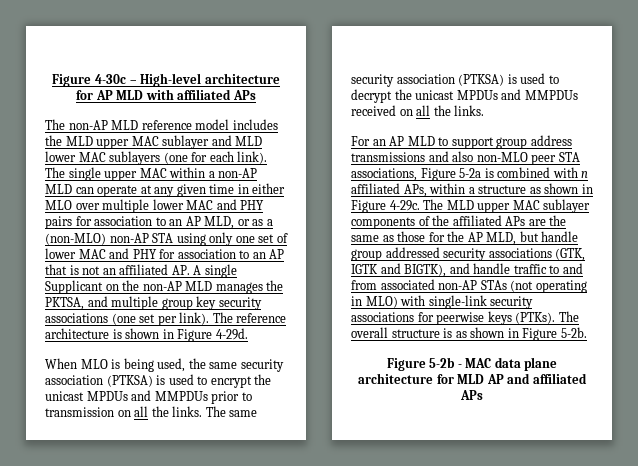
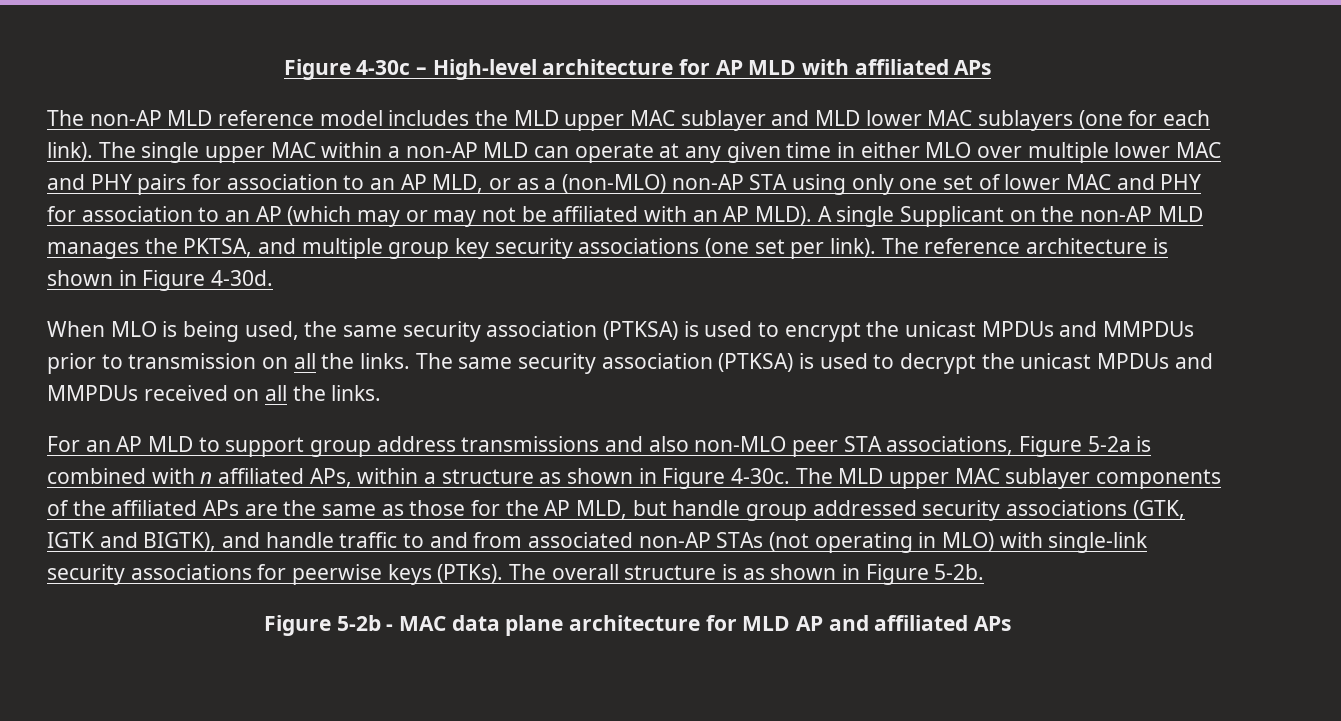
[45,264,190,275] that is not an affiliated AP. -> [287,206,813,227] (which may or may not be affiliated with an AP MLD).
[215,328,248,340] 4-29d. -> [211,270,274,286] 4-30d.
[389,200,420,211] 4-29c. -> [731,468,791,484] 4-30c.

